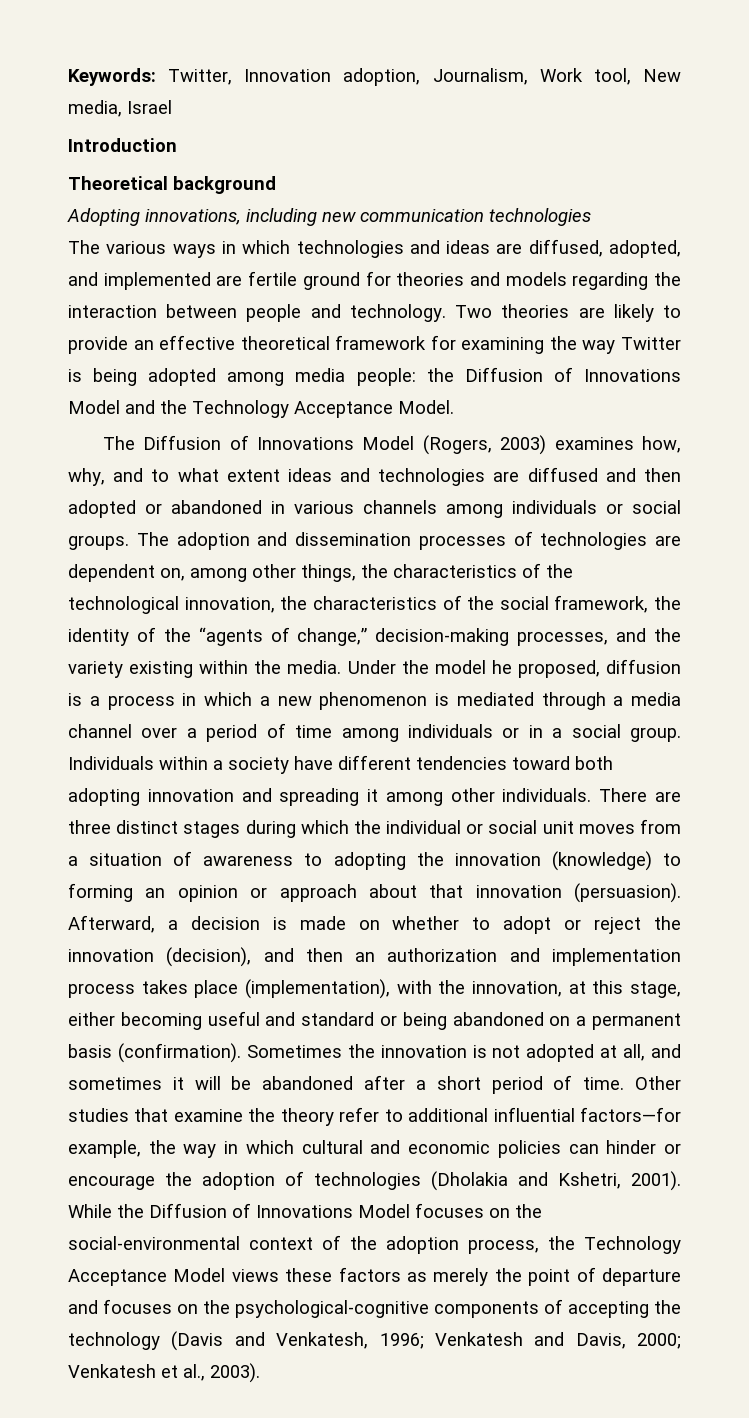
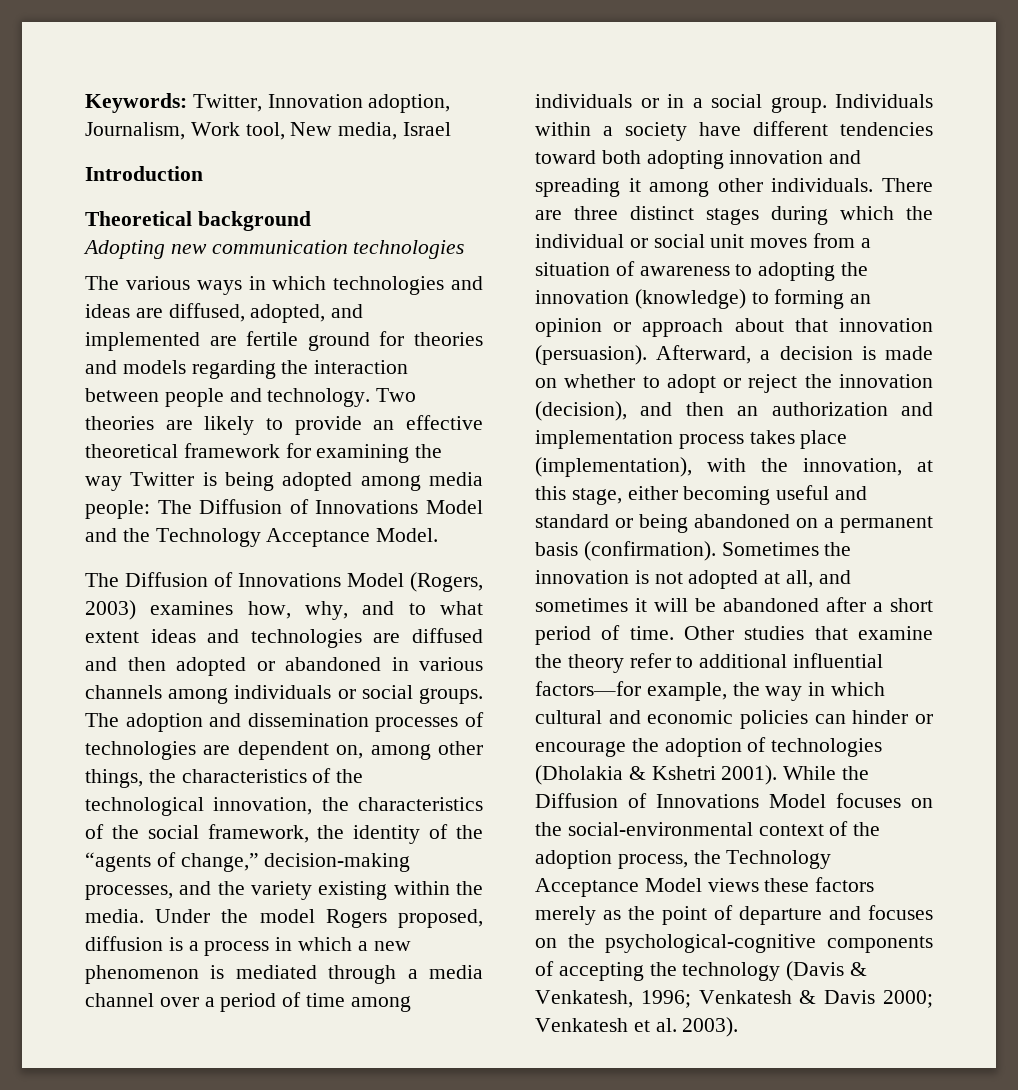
[145,208,317,226] innovations, including -> (165, 249) none
[426,368,454,382] the -> [157,500,192,514] The
[491,660,512,674] he -> [325,909,387,928] Rogers
[518,1172,621,1189] and Kshetri, -> [628,766,716,780] & Kshetri
[407,1268,489,1286] as merely -> [535,906,621,925] merely as
[234,1332,265,1346] and -> [850,962,868,976] &
[534,1332,626,1349] and Davis, -> [799,990,876,1004] & Davis
[183,1364,205,1381] al., -> [655,1018,677,1032] al.

